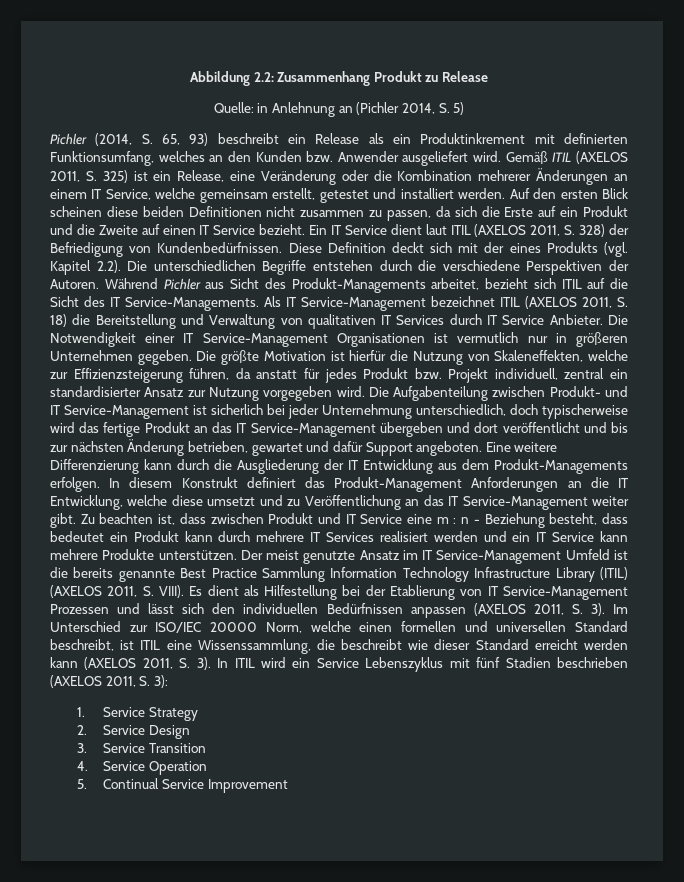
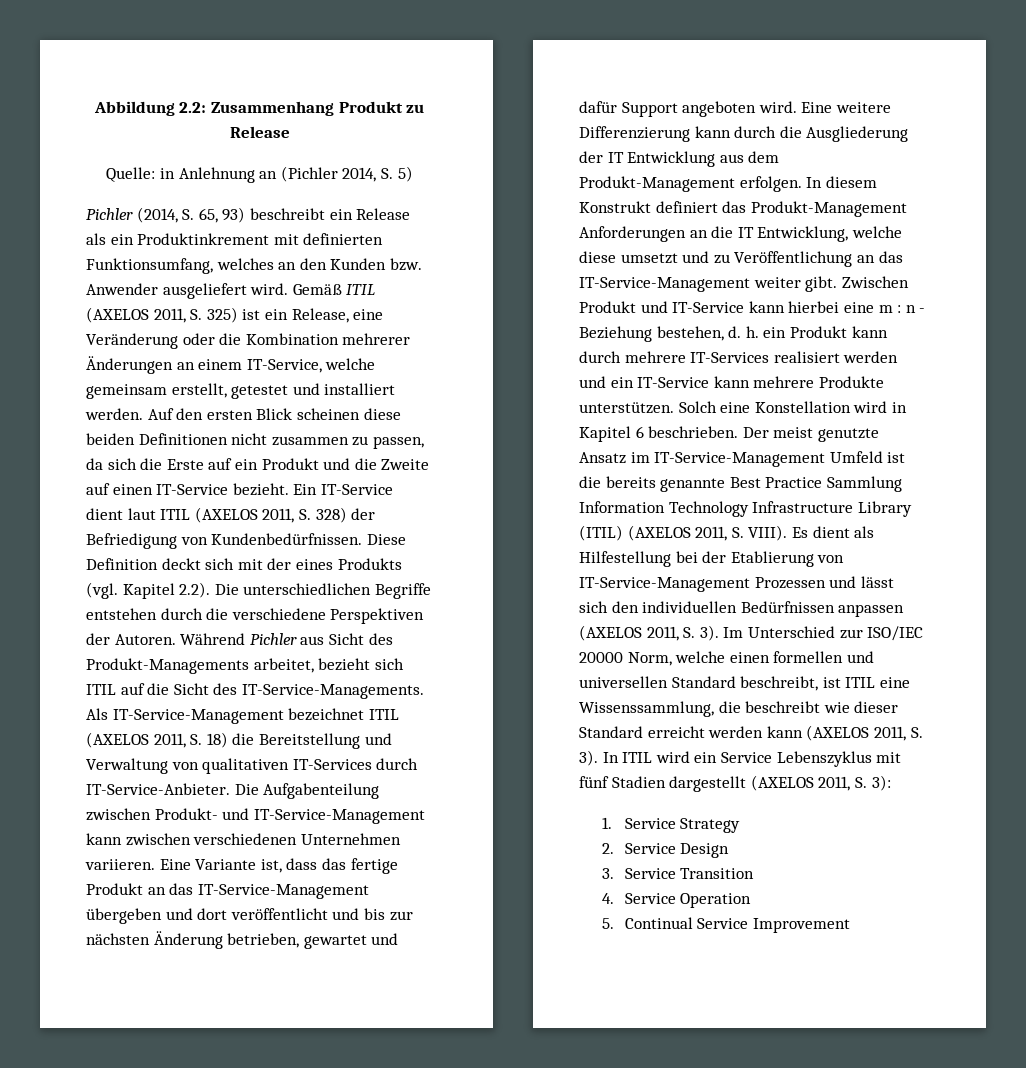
[91,189,151,200] IT Service, -> [246,359,322,373] IT-Service,
[199,224,387,235] IT Service bezieht. Ein IT Service -> [156,483,393,496] IT-Service bezieht. Ein IT-Service
[110,296,426,311] IT Service-Managements. Als IT Service-Management -> [241,684,424,699] [86,708,284,724] IT-Service-Managements. Als IT-Service-Management
[381,314,629,325] [50,332,628,347] [50,350,629,365] [50,368,628,383] [50,386,365,401] IT Services durch IT Service Anbieter. Die Notwendigkeit einer IT Service-Management Organisationen ist vermutlich nur in größeren Unternehmen gegeben. Die größte Motivation ist hierfür die Nutzung von Skaleneffekten, welche zur Effizienzsteigerung führen, da anstatt für jedes Produkt bzw. Projekt individuell, zentral ein standardisierter Ansatz zur Nutzung vorgegeben wird. -> [292,758,419,770] [86,783,230,795] IT-Services durch IT-Service-Anbieter.
[50,404,628,419] [50,422,75,433] IT Service-Management ist sicherlich bei jeder Unternehmung unterschiedlich, doch typischerweise wird -> [253,809,425,824] [86,833,401,846] [85,858,318,873] IT-Service-Management kann zwischen verschiedenen Unternehmen variieren. Eine Variante ist, dass
[236,423,376,437] IT Service-Management -> [197,884,369,899] IT-Service-Management
[416,441,483,456] angeboten. -> [682,101,797,117] angeboten wird.
[494,459,628,474] Produkt-Managements -> [579,176,735,192] Produkt-Management
[448,496,629,510] [50,513,403,528] IT Service-Management weiter gibt. Zu beachten ist, dass zwischen Produkt und IT Service -> [579,276,909,292] [579,301,840,313] IT-Service-Management weiter gibt. Zwischen Produkt und IT-Service kann hierbei
[549,513,628,525] [50,531,104,542] besteht, dass bedeutet -> [656,326,759,341] bestehen, d. h.
[310,532,374,542] IT Services -> [690,352,770,363] IT-Services
[536,532,595,542] IT Service -> [637,377,710,388] IT-Service
(237, 555) none -> [678,401,907,413] [579,426,739,442] Solch eine Konstellation wird in Kapitel 6 beschrieben.
[422,550,562,564] IT Service-Management -> [654,452,826,467] IT-Service-Management
[487,586,629,600] IT Service-Management -> [579,577,750,592] IT-Service-Management
[557,657,629,668] beschrieben -> [669,776,747,792] dargestellt

